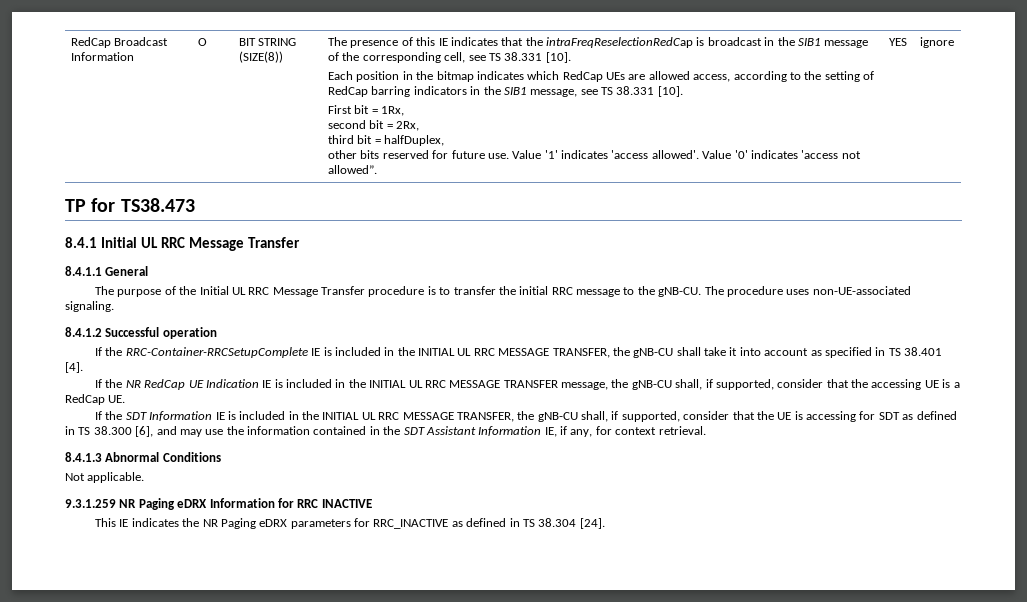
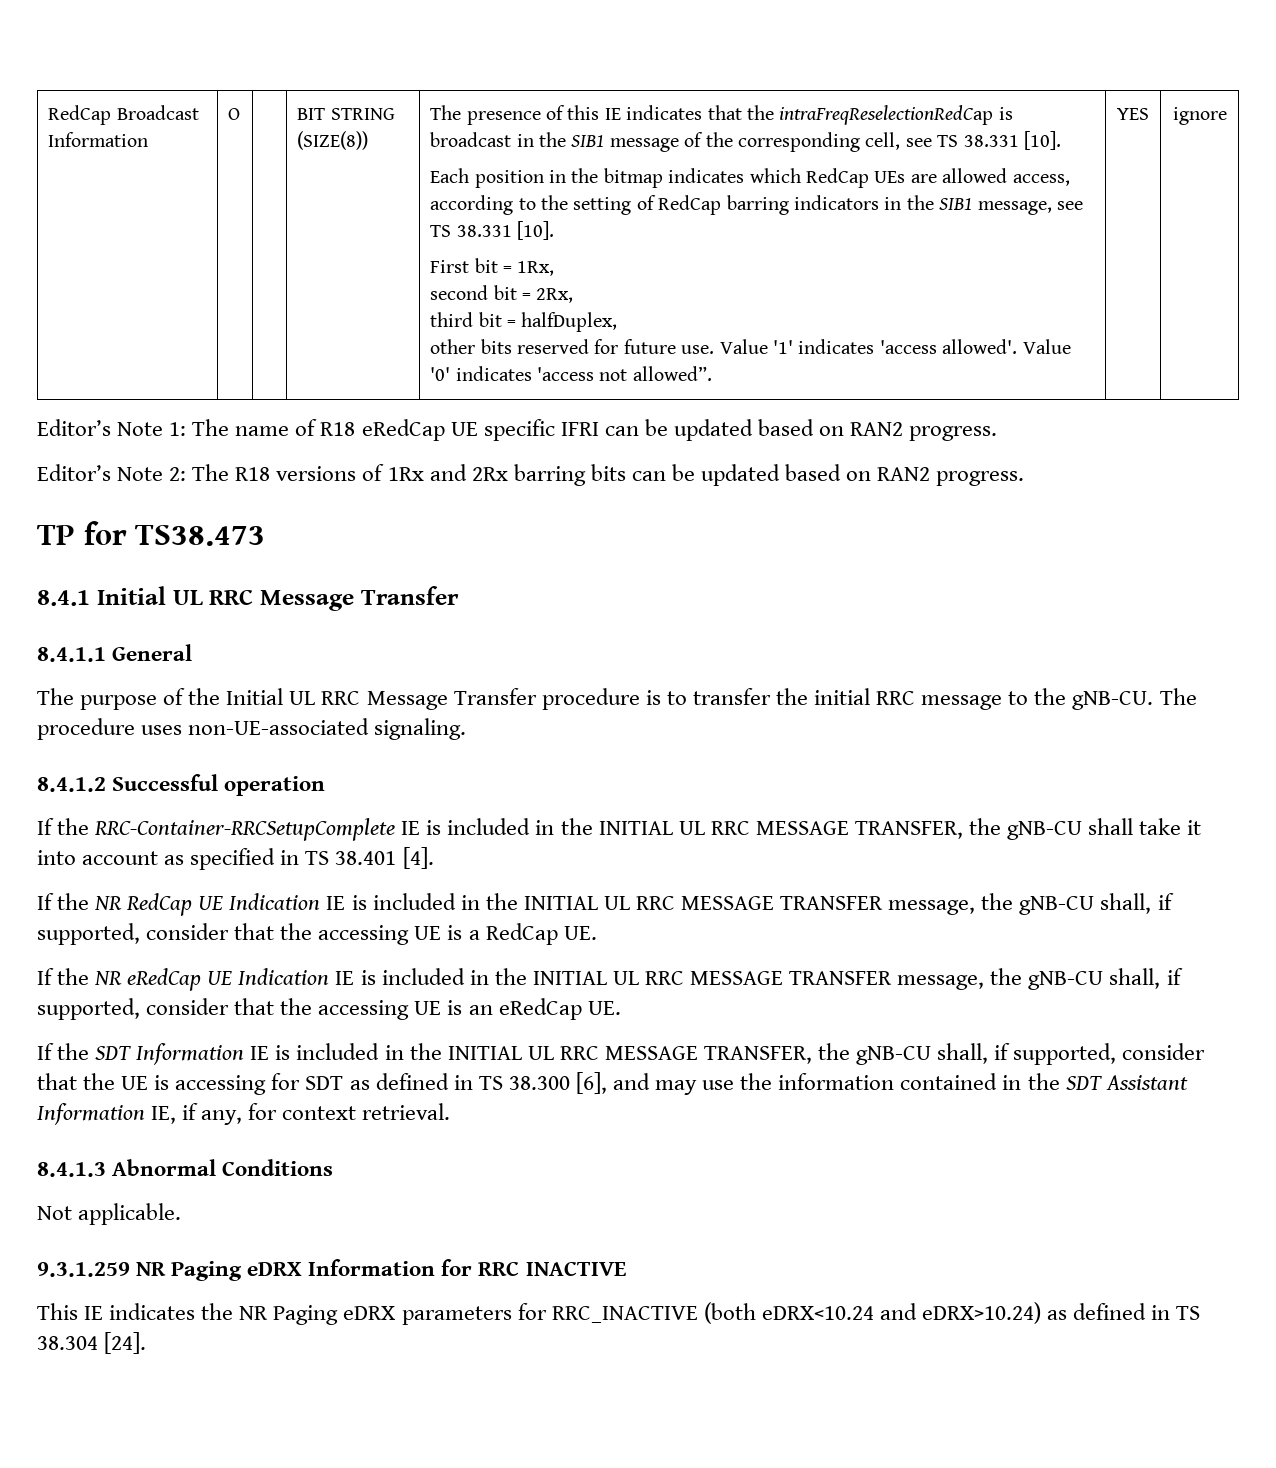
(954, 42) none -> [37,419,998,441] [37,464,1025,486] // Editor’s Note 1: The name of R18 eRedCap UE specific IFRI can be updated based on RAN2 progress. // Editor’s Note 2: The R18 versions of 1Rx and 2Rx barring bits can be updated based on RAN2 progress.
(126, 399) none -> [37,968,1183,991] [37,998,621,1020] // If the NR eRedCap UE Indication IE is included in the INITIAL UL RRC MESSAGE TRANSFER message, the gNB-CU shall, if supported, consider that the accessing UE is an eRedCap UE.
(449, 524) none -> [703,1302,1041,1324] (both eDRX<10.24 and eDRX>10.24)

